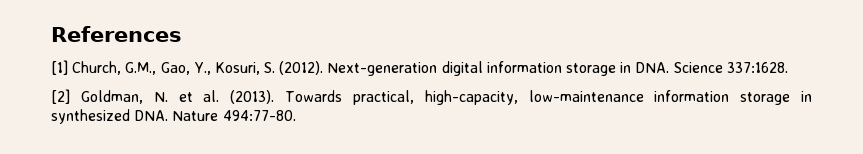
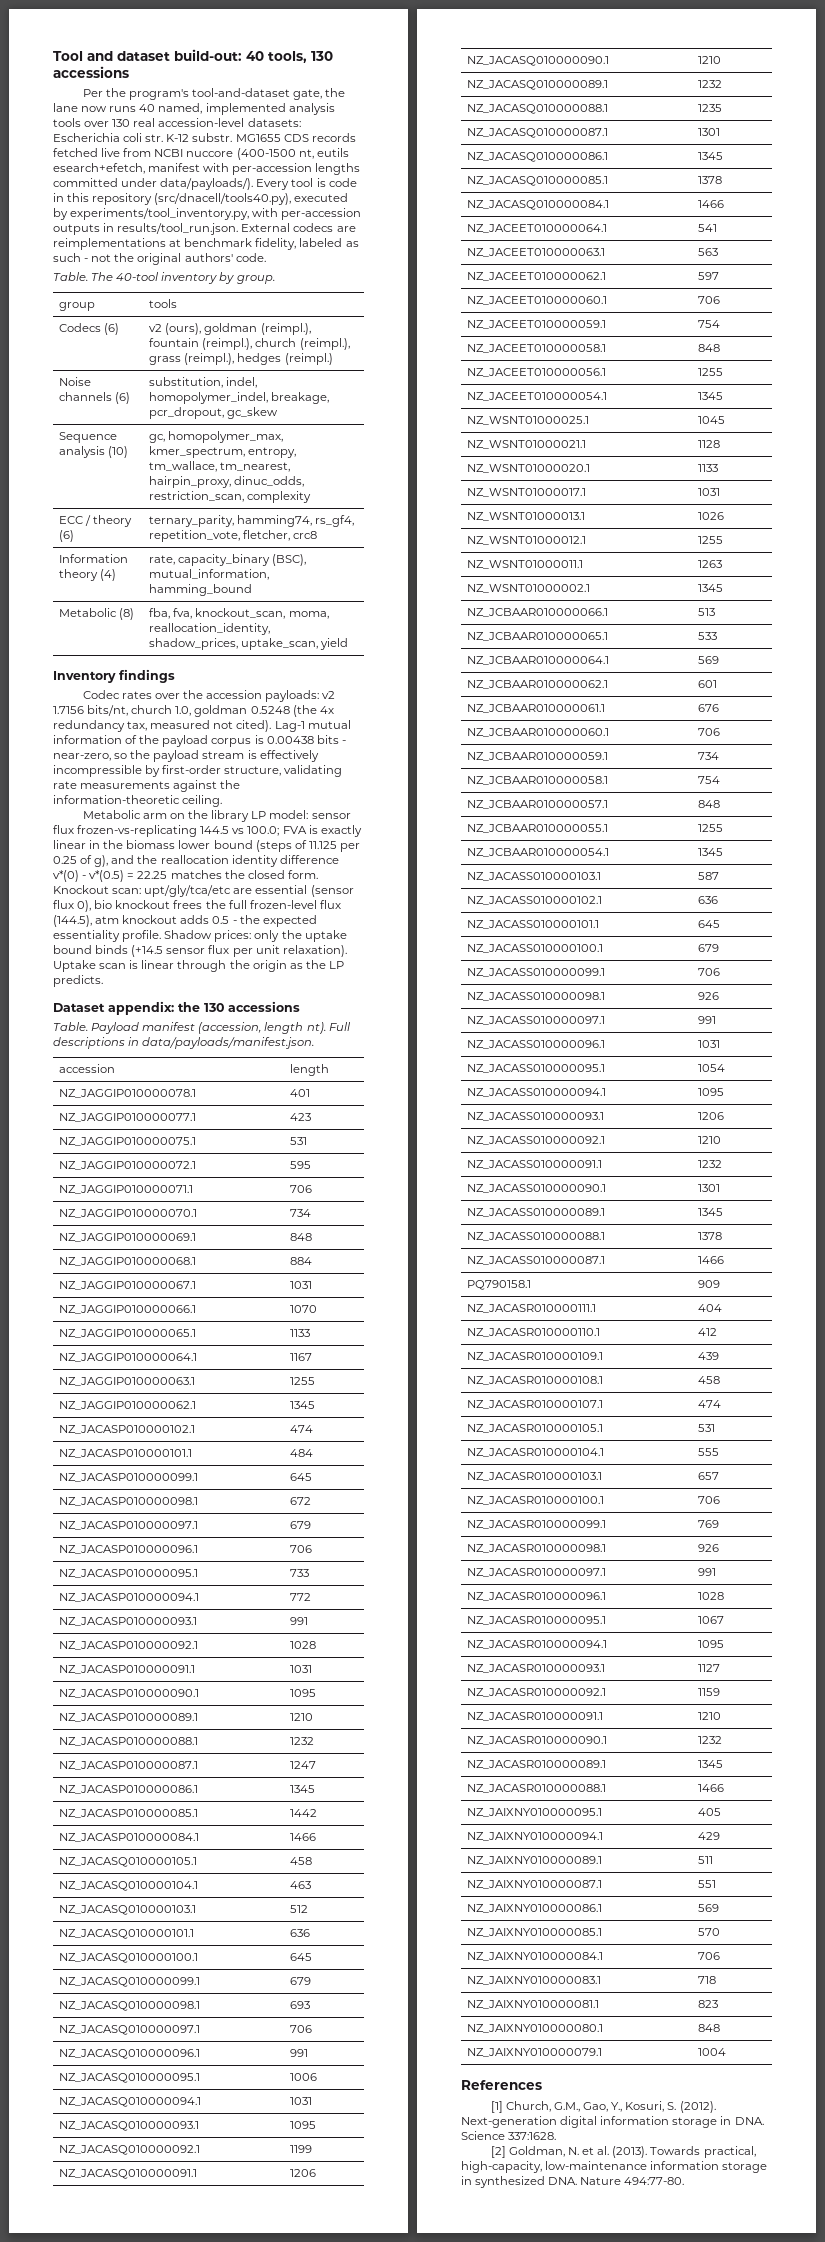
(51, 34) none -> [53,49,333,63] [53,66,129,78] [82,88,346,100] [53,103,335,115] [53,118,301,127] [53,133,356,142] [53,148,349,160] [53,163,361,175] [53,178,357,190] [53,193,349,205] [53,208,362,220] [53,223,356,235] [53,238,359,250] [53,253,266,265] [53,272,275,284] [59,302,96,311] [149,299,178,308] [59,323,120,335] [149,323,311,335] [149,338,350,350] [149,353,333,365] [59,377,92,386] [59,392,131,404] [149,377,258,388] [149,392,330,404] [149,407,279,419] [59,432,118,443] [59,446,129,458] [149,431,284,443] [149,446,297,458] [149,461,291,472] [149,476,305,488] [149,491,312,503] [59,515,133,527] [59,530,75,542] [149,515,355,527] [149,530,318,542] [59,554,129,563] [59,569,117,581] [149,554,307,566] [149,569,270,580] [149,584,253,596] [59,608,135,620] [149,608,329,619] [149,623,271,635] [149,638,349,650] [53,669,175,683] [82,690,336,702] [53,705,334,717] [53,720,351,732] [53,735,346,747] [53,750,319,762] [53,765,343,777] [53,780,241,792] [53,795,223,807] [82,810,351,822] [53,825,362,837] [53,840,360,852] [53,855,339,867] [53,870,318,882] [53,885,354,897] [53,900,341,912] [53,915,317,927] [53,930,347,942] [53,945,347,957] [53,960,344,972] [53,975,103,987] [53,1001,300,1015] [53,1022,351,1034] [53,1037,315,1049] [59,1064,116,1073] [290,1064,330,1076] [59,1089,197,1098] [290,1089,311,1097] [59,1113,197,1122] [290,1113,312,1121] [59,1137,197,1146] [290,1137,308,1145] [59,1161,197,1170] [290,1161,312,1169] [59,1185,194,1194] [290,1185,313,1193] [59,1209,198,1218] [290,1209,312,1217] [59,1233,197,1242] [290,1233,313,1241] [59,1257,197,1266] [290,1257,313,1265] [59,1281,197,1290] [290,1281,313,1289] [59,1305,197,1314] [290,1305,318,1313] [59,1329,197,1338] [290,1329,311,1337] [59,1353,198,1362] [290,1353,313,1361] [59,1377,196,1386] [290,1377,316,1385] [59,1401,197,1410] [290,1401,316,1409] [59,1425,196,1434] [290,1425,314,1433] [59,1449,193,1458] [290,1449,314,1457] [59,1473,199,1482] [290,1473,313,1481] [59,1497,199,1506] [290,1497,312,1505] [59,1521,199,1530] [290,1521,312,1529] [59,1545,199,1554] [290,1545,313,1553] [59,1569,199,1578] [290,1569,310,1577] [59,1593,200,1602] [290,1593,312,1601] [59,1617,198,1626] [290,1617,309,1625] [59,1641,199,1650] [290,1641,317,1649] [59,1665,196,1674] [290,1665,313,1673] [59,1689,200,1698] [290,1689,317,1697] [59,1713,199,1722] [290,1713,314,1721] [59,1737,199,1746] [290,1737,315,1745] [59,1761,199,1770] [290,1761,317,1769] [59,1785,199,1794] [290,1785,316,1793] [59,1809,199,1818] [290,1809,318,1817] [59,1833,200,1842] [290,1833,317,1841] [59,1857,198,1867] [290,1857,313,1865] [59,1881,199,1891] [290,1881,312,1889] [59,1905,197,1915] [290,1905,309,1913] [59,1929,195,1939] [290,1929,311,1937] [59,1953,199,1963] [290,1953,313,1961] [59,1977,201,1987] [290,1977,312,1985] [59,2001,201,2011] [290,2001,311,2009] [59,2025,201,2035] [290,2025,313,2033] [59,2049,201,2059] [290,2049,309,2057] [59,2073,201,2083] [290,2073,318,2081] [59,2097,202,2107] [290,2097,313,2105] [59,2121,200,2131] [290,2121,317,2129] [59,2145,201,2155] [290,2145,313,2153] [59,2169,198,2179] [290,2169,317,2177] [467,56,610,66] [698,56,722,64] [467,80,609,90] [698,80,723,88] [467,104,609,114] [698,104,723,112] [467,128,609,138] [698,128,721,136] [467,152,609,162] [698,152,724,160] [467,176,609,186] [698,176,723,184] [467,200,610,210] [698,200,725,208] [467,224,608,233] [698,224,718,232] [467,248,606,257] [698,248,719,256] [467,272,607,281] [698,272,720,280] [467,296,608,305] [698,296,721,304] [467,320,607,329] [698,320,721,328] [467,344,607,353] [698,344,721,352] [467,368,607,377] [698,368,724,376] [467,392,608,401] [698,392,724,400] [467,416,590,425] [698,416,726,424] [467,440,587,449] [698,440,721,448] [467,464,591,473] [698,464,719,472] [467,488,587,497] [698,488,721,496] [467,512,586,521] [698,512,725,520] [467,536,587,545] [698,536,724,544] [467,560,584,569] [698,560,723,568] [467,584,591,593] [698,584,724,592] [467,608,609,617] [698,608,716,616] [467,632,609,641] [698,632,718,640] [467,656,610,665] [698,656,720,664] [467,680,609,689] [698,680,718,688] [467,704,606,713] [698,704,720,712] [467,728,610,737] [698,728,721,736] [467,752,609,761] [698,752,720,760] [467,776,609,785] [698,776,721,784] [467,800,609,809] [698,800,721,808] [467,824,609,833] [698,824,724,832] [467,848,610,857] [698,848,724,856] [467,872,602,881] [698,872,720,880] [467,896,603,905] [698,896,719,904] [467,920,600,929] [698,920,721,928] [467,944,604,953] [698,944,720,952] [467,968,606,977] [698,968,721,976] [467,992,606,1001] [698,992,720,1000] [467,1016,606,1025] [698,1016,717,1024] [467,1040,606,1049] [698,1040,721,1048] [467,1064,606,1073] [698,1064,726,1072] [467,1088,607,1097] [698,1088,725,1096] [467,1112,605,1121] [698,1112,725,1120] [467,1136,606,1145] [698,1136,722,1144] [467,1160,603,1169] [698,1160,723,1168] [467,1184,607,1193] [698,1184,721,1192] [467,1208,606,1217] [698,1208,724,1216] [467,1232,606,1241] [698,1232,723,1240] [467,1256,606,1265] [698,1256,725,1264] [467,1280,532,1290] [698,1280,721,1288] [467,1304,597,1313] [698,1304,723,1312] [467,1328,601,1337] [698,1328,718,1336] [467,1352,604,1361] [698,1352,720,1360] [467,1376,604,1385] [698,1376,721,1384] [467,1400,604,1409] [698,1400,722,1408] [467,1424,604,1433] [698,1424,716,1432] [467,1448,605,1457] [698,1448,720,1456] [467,1472,603,1481] [698,1472,720,1480] [467,1496,605,1505] [698,1496,721,1504] [467,1520,607,1529] [698,1520,720,1528] [467,1544,607,1553] [698,1544,720,1552] [467,1568,607,1577] [698,1568,717,1576] [467,1592,607,1601] [698,1592,725,1600] [467,1616,607,1625] [698,1616,725,1624] [467,1640,608,1649] [698,1640,725,1648] [467,1664,606,1673] [698,1664,721,1672] [467,1688,607,1697] [698,1688,721,1696] [467,1712,604,1721] [698,1712,722,1720] [467,1736,608,1745] [698,1736,723,1744] [467,1760,607,1769] [698,1760,724,1768] [467,1784,607,1793] [698,1784,725,1792] [467,1808,603,1817] [698,1808,722,1816] [467,1832,604,1841] [698,1832,721,1840] [467,1856,603,1865] [698,1856,714,1864] [467,1880,603,1889] [698,1880,717,1888] [467,1904,603,1913] [698,1904,720,1912] [467,1928,603,1937] [698,1928,721,1936] [467,1952,604,1961] [698,1952,721,1960] [467,1976,602,1985] [698,1976,717,1984] [467,2000,600,2009] [698,2000,719,2008] [467,2024,604,2033] [698,2024,721,2032] [467,2048,603,2057] [698,2048,727,2056] Tool and dataset build-out: 40 tools, 130 accessions // Per the program's tool-and-dataset gate, the lane now runs 40 named, implemented analysis tools over 130 real accession-level datasets: Escherichia coli str. K-12 substr. MG1655 CDS records fetched live from NCBI nuccore (400-1500 nt, eutils esearch+efetch, manifest with per-accession lengths committed under data/payloads/). Every tool is code in this repository (src/dnacell/tools40.py), executed by experiments/tool_inventory.py, with per-accession outputs in results/tool_run.json. External codecs are reimplementations at benchmark fidelity, labeled as such - not the original authors' code. // Table. The 40-tool inventory by group. // group | tools // Codecs (6) | v2 (ours), goldman (reimpl.), fountain (reimpl.), church (reimpl.), grass (reimpl.), hedges (reimpl.) // Noise channels (6) | substitution, indel, homopolymer_indel, breakage, pcr_dropout, gc_skew // Sequence analysis (10) | gc, homopolymer_max, kmer_spectrum, entropy, tm_wallace, tm_nearest, hairpin_proxy, dinuc_odds, restriction_scan, complexity // ECC / theory (6) | ternary_parity, hamming74, rs_gf4, repetition_vote, fletcher, crc8 // Information theory (4) | rate, capacity_binary (BSC), mutual_information, hamming_bound // Metabolic (8) | fba, fva, knockout_scan, moma, reallocation_identity, shadow_prices, uptake_scan, yield // Inventory findings // Codec rates over the accession payloads: v2 1.7156 bits/nt, church 1.0, goldman 0.5248 (the 4x redundancy tax, measured not cited). Lag-1 mutual information of the payload corpus is 0.00438 bits - near-zero, so the payload stream is effectively incompressible by first-order structure, validating rate measurements against the information-theoretic ceiling. // Metabolic arm on the library LP model: sensor flux frozen-vs-replicating 144.5 vs 100.0; FVA is exactly linear in the biomass lower bound (steps of 11.125 per 0.25 of g), and the reallocation identity difference v*(0) - v*(0.5) = 22.25 matches the closed form. Knockout scan: upt/gly/tca/etc are essential (sensor flux 0), bio knockout frees the full frozen-level flux (144.5), atm knockout adds 0.5 - the expected essentiality profile. Shadow prices: only the uptake bound binds (+14.5 sensor flux per unit relaxation). Uptake scan is linear through the origin as the LP predicts. // Dataset appendix: the 130 accessions // Table. Payload manifest (accession, length nt). Full descriptions in data/payloads/manifest.json. // accession | length // NZ_JAGGIP010000078.1 | 401 // NZ_JAGGIP010000077.1 | 423 // NZ_JAGGIP010000075.1 | 531 // NZ_JAGGIP010000072.1 | 595 // NZ_JAGGIP010000071.1 | 706 // NZ_JAGGIP010000070.1 | 734 // NZ_JAGGIP010000069.1 | 848 // NZ_JAGGIP010000068.1 | 884 // NZ_JAGGIP010000067.1 | 1031 // NZ_JAGGIP010000066.1 | 1070 // NZ_JAGGIP010000065.1 | 1133 // NZ_JAGGIP010000064.1 | 1167 // NZ_JAGGIP010000063.1 | 1255 // NZ_JAGGIP010000062.1 | 1345 // NZ_JACASP010000102.1 | 474 // NZ_JACASP010000101.1 | 484 // NZ_JACASP010000099.1 | 645 // NZ_JACASP010000098.1 | 672 // NZ_JACASP010000097.1 | 679 // NZ_JACASP010000096.1 | 706 // NZ_JACASP010000095.1 | 733 // NZ_JACASP010000094.1 | 772 // NZ_JACASP010000093.1 | 991 // NZ_JACASP010000092.1 | 1028 // NZ_JACASP010000091.1 | 1031 // NZ_JACASP010000090.1 | 1095 // NZ_JACASP010000089.1 | 1210 // NZ_JACASP010000088.1 | 1232 // NZ_JACASP010000087.1 | 1247 // NZ_JACASP010000086.1 | 1345 // NZ_JACASP010000085.1 | 1442 // NZ_JACASP010000084.1 | 1466 // NZ_JACASQ010000105.1 | 458 // NZ_JACASQ010000104.1 | 463 // NZ_JACASQ010000103.1 | 512 // NZ_JACASQ010000101.1 | 636 // NZ_JACASQ010000100.1 | 645 // NZ_JACASQ010000099.1 | 679 // NZ_JACASQ010000098.1 | 693 // NZ_JACASQ010000097.1 | 706 // NZ_JACASQ010000096.1 | 991 // NZ_JACASQ010000095.1 | 1006 // NZ_JACASQ010000094.1 | 1031 // NZ_JACASQ010000093.1 | 1095 // NZ_JACASQ010000092.1 | 1199 // NZ_JACASQ010000091.1 | 1206 // NZ_JACASQ010000090.1 | 1210 // NZ_JACASQ010000089.1 | 1232 // NZ_JACASQ010000088.1 | 1235 // NZ_JACASQ010000087.1 | 1301 // NZ_JACASQ010000086.1 | 1345 // NZ_JACASQ010000085.1 | 1378 // NZ_JACASQ010000084.1 | 1466 // NZ_JACEET010000064.1 | 541 // NZ_JACEET010000063.1 | 563 // NZ_JACEET010000062.1 | 597 // NZ_JACEET010000060.1 | 706 // NZ_JACEET010000059.1 | 754 // NZ_JACEET010000058.1 | 848 // NZ_JACEET010000056.1 | 1255 // NZ_JACEET010000054.1 | 1345 // NZ_WSNT01000025.1 | 1045 // NZ_WSNT01000021.1 | 1128 // NZ_WSNT01000020.1 | 1133 // NZ_WSNT01000017.1 | 1031 // NZ_WSNT01000013.1 | 1026 // NZ_WSNT01000012.1 | 1255 // NZ_WSNT01000011.1 | 1263 // NZ_WSNT01000002.1 | 1345 // NZ_JCBAAR010000066.1 | 513 // NZ_JCBAAR010000065.1 | 533 // NZ_JCBAAR010000064.1 | 569 // NZ_JCBAAR010000062.1 | 601 // NZ_JCBAAR010000061.1 | 676 // NZ_JCBAAR010000060.1 | 706 // NZ_JCBAAR010000059.1 | 734 // NZ_JCBAAR010000058.1 | 754 // NZ_JCBAAR010000057.1 | 848 // NZ_JCBAAR010000055.1 | 1255 // NZ_JCBAAR010000054.1 | 1345 // NZ_JACASS010000103.1 | 587 // NZ_JACASS010000102.1 | 636 // NZ_JACASS010000101.1 | 645 // NZ_JACASS010000100.1 | 679 // NZ_JACASS010000099.1 | 706 // NZ_JACASS010000098.1 | 926 // NZ_JACASS010000097.1 | 991 // NZ_JACASS010000096.1 | 1031 // NZ_JACASS010000095.1 | 1054 // NZ_JACASS010000094.1 | 1095 // NZ_JACASS010000093.1 | 1206 // NZ_JACASS010000092.1 | 1210 // NZ_JACASS010000091.1 | 1232 // NZ_JACASS010000090.1 | 1301 // NZ_JACASS010000089.1 | 1345 // NZ_JACASS010000088.1 | 1378 // NZ_JACASS010000087.1 | 1466 // PQ790158.1 | 909 // NZ_JACASR010000111.1 | 404 // NZ_JACASR010000110.1 | 412 // NZ_JACASR010000109.1 | 439 // NZ_JACASR010000108.1 | 458 // NZ_JACASR010000107.1 | 474 // NZ_JACASR010000105.1 | 531 // NZ_JACASR010000104.1 | 555 // NZ_JACASR010000103.1 | 657 // NZ_JACASR010000100.1 | 706 // NZ_JACASR010000099.1 | 769 // NZ_JACASR010000098.1 | 926 // NZ_JACASR010000097.1 | 991 // NZ_JACASR010000096.1 | 1028 // NZ_JACASR010000095.1 | 1067 // NZ_JACASR010000094.1 | 1095 // NZ_JACASR010000093.1 | 1127 // NZ_JACASR010000092.1 | 1159 // NZ_JACASR010000091.1 | 1210 // NZ_JACASR010000090.1 | 1232 // NZ_JACASR010000089.1 | 1345 // NZ_JACASR010000088.1 | 1466 // NZ_JAIXNY010000095.1 | 405 // NZ_JAIXNY010000094.1 | 429 // NZ_JAIXNY010000089.1 | 511 // NZ_JAIXNY010000087.1 | 551 // NZ_JAIXNY010000086.1 | 569 // NZ_JAIXNY010000085.1 | 570 // NZ_JAIXNY010000084.1 | 706 // NZ_JAIXNY010000083.1 | 718 // NZ_JAIXNY010000081.1 | 823 // NZ_JAIXNY010000080.1 | 848 // NZ_JAIXNY010000079.1 | 1004 //

